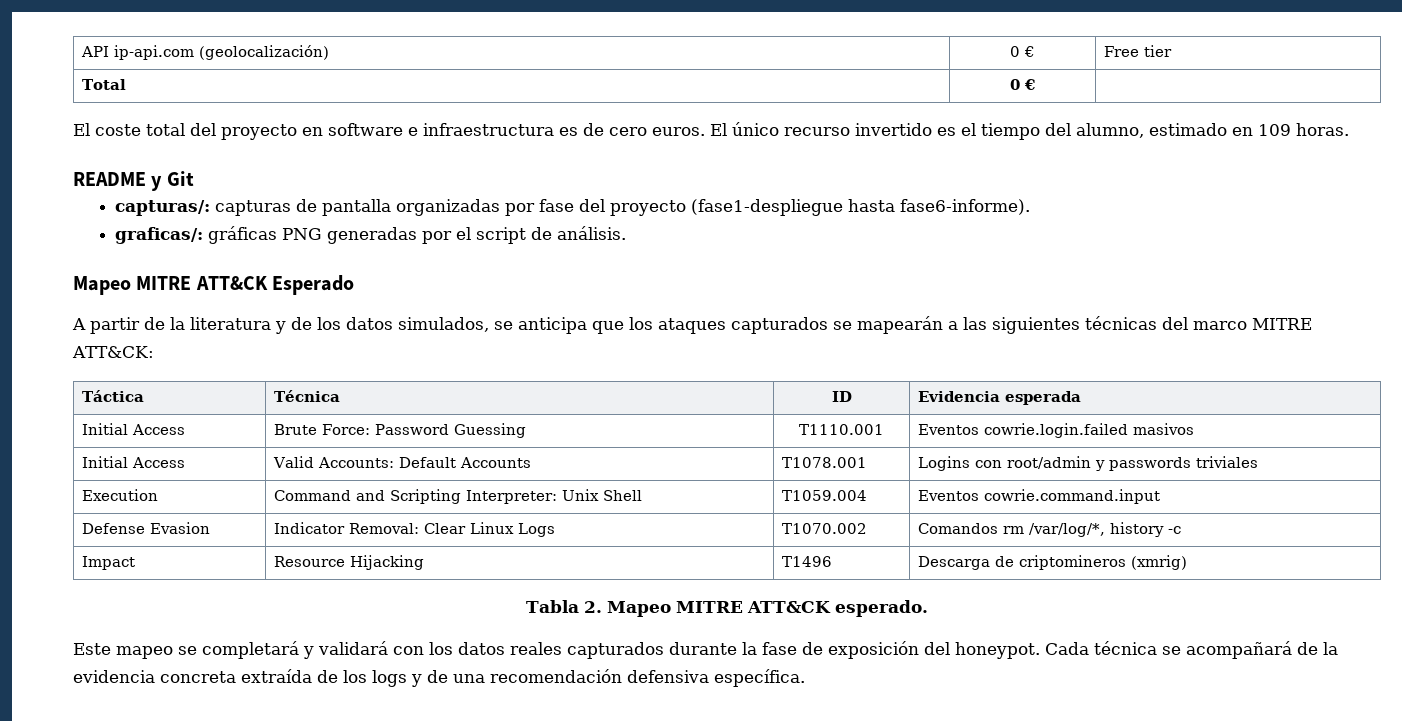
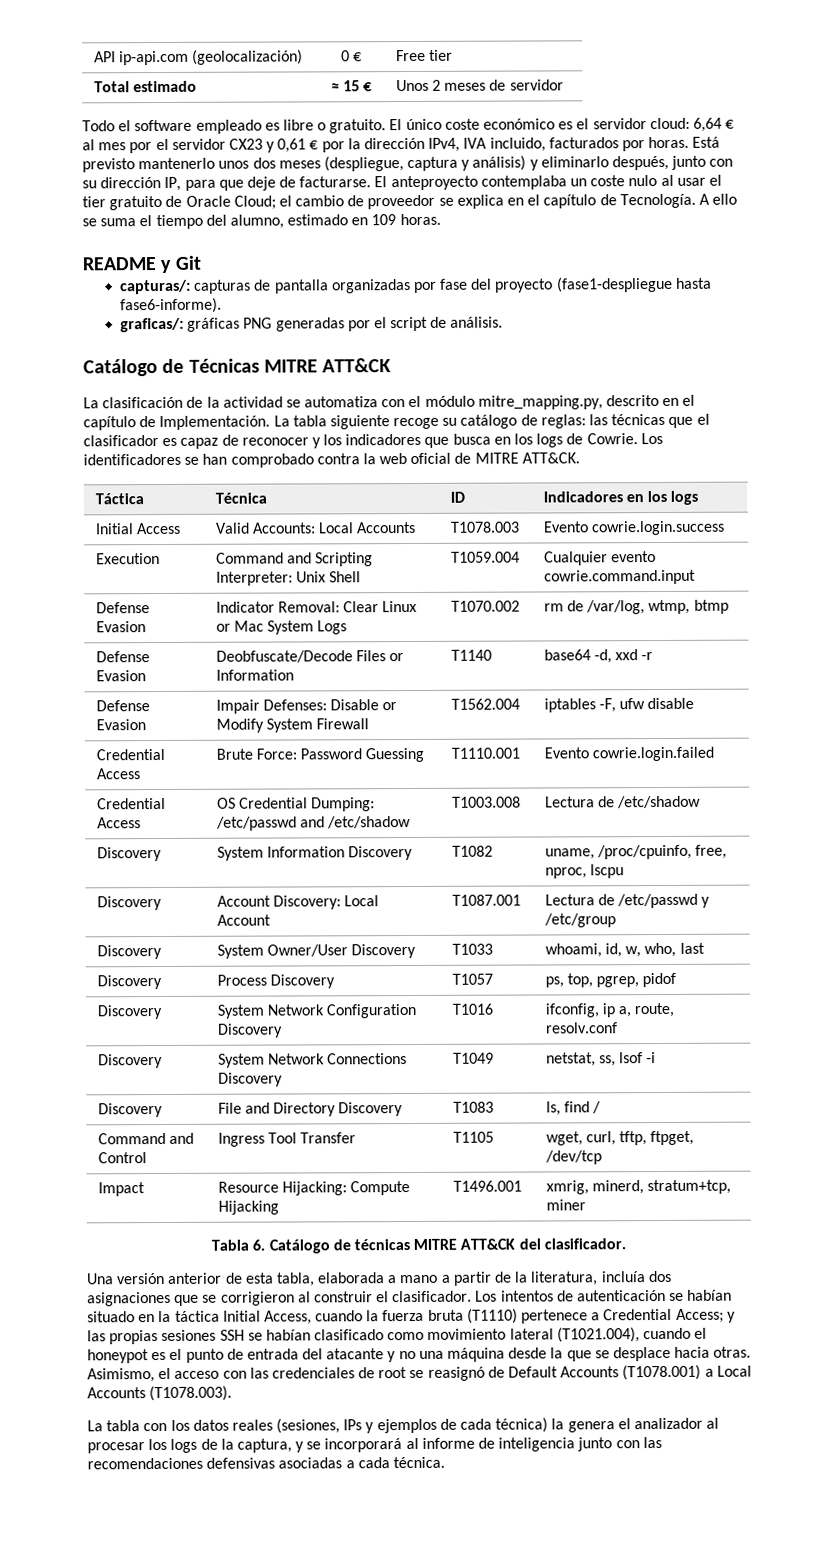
[1010,79,1035,90] [73,122,956,140] | 0 € | // El coste total del proyecto en software e infraestructura es de cero euros. El único recurso invertido es -> [132,80,197,93] [330,80,374,92] [395,79,564,92] [82,117,735,134] [82,136,721,154] [82,155,734,173] [82,174,722,191] [82,193,738,211] [82,218,137,227] estimado | ≈ 15 € | Unos 2 meses de servidor // Todo el software empleado es libre o gratuito. El único coste económico es el servidor cloud: 6,64 € al mes por el servidor CX23 y 0,61 € por la dirección IPv4, IVA incluido, facturados por horas. Está previsto mantenerlo unos dos meses (despliegue, captura y análisis) y eliminarlo después, junto con su dirección IP, para que deje de facturarse. El anteproyecto contemplaba un coste nulo al usar el tier gratuito de Oracle Cloud; el cambio de proveedor se explica en el capítulo de Tecnología. A ello se suma
[73,275,355,295] [72,316,1312,334] [72,346,154,358] [82,390,145,402] [274,390,341,402] [831,391,852,402] [918,391,1082,405] [82,423,186,435] [274,423,527,438] [799,424,884,435] [918,423,1195,438] Mapeo MITRE ATT&CK Esperado // A partir de la literatura y de los datos simulados, se anticipa que los ataques capturados se mapearán a las siguientes técnicas del marco MITRE ATT&CK: // Táctica | Técnica | ID | Evidencia esperada // Initial Access | Brute Force: Password Guessing | T1110.001 | Eventos cowrie.login.failed masivos -> [83,358,392,377] [83,394,696,410] [83,413,710,431] [83,432,663,449] [83,452,580,468] [94,493,144,505] [214,492,267,504] [449,491,465,503] [542,490,699,505] Catálogo de Técnicas MITRE ATT&CK // La clasificación de la actividad se automatiza con el módulo mitre_mapping.py, descrito en el capítulo de Implementación. La tabla siguiente recoge su catálogo de reglas: las técnicas que el clasificador es capaz de reconocer y los indicadores que busca en los logs de Cowrie. Los identificadores se han comprobado contra la web oficial de MITRE ATT&CK. // Táctica | Técnica | ID | Indicadores en los logs
[399,457,457,468] Default -> [318,522,355,534] Local
[782,457,868,468] [918,456,1259,471] T1078.001 | Logins con root/admin y passwords triviales -> [449,521,520,533] [542,520,725,536] T1078.003 | Evento cowrie.login.success
[918,490,980,501] Eventos -> [543,551,656,566] Cualquier evento
(515, 528) none -> [215,620,315,635] or Mac System
[918,522,1182,537] Comandos rm /var/log/*, history -c -> [543,599,729,615] [95,651,150,663] [95,670,146,682] [215,650,405,663] [215,669,294,681] [450,649,492,661] [543,649,654,664] [95,700,150,712] [95,719,146,731] [215,699,398,714] [215,718,370,733] [450,698,520,710] [543,697,695,713] [95,748,165,761] [95,768,141,780] [215,747,425,763] [450,747,520,759] [543,746,714,762] [96,797,166,810] [96,817,141,829] [216,797,376,812] [215,816,412,831] [451,796,521,808] [544,795,702,809] [96,847,162,862] [216,845,414,861] [451,845,493,857] [544,844,728,860] [544,864,624,879] [96,896,162,911] [216,895,380,910] [216,914,271,926] [451,894,521,906] [544,893,711,909] [543,913,616,928] [96,945,162,960] [216,943,417,959] [451,943,493,955] [544,942,705,958] [96,975,162,990] [216,974,335,989] [451,973,493,985] [544,972,677,988] [96,1005,162,1020] [216,1003,417,1019] [217,1023,283,1038] [451,1003,493,1015] [544,1002,675,1018] [545,1022,618,1034] [97,1054,163,1069] [217,1053,408,1068] [217,1072,283,1087] [452,1052,494,1064] [545,1052,657,1067] [97,1103,163,1118] [217,1102,404,1117] [452,1101,494,1113] [545,1101,602,1116] [97,1132,194,1145] [97,1152,147,1164] [217,1132,357,1147] [452,1131,494,1143] [545,1130,695,1146] [544,1150,602,1165] rm de /var/log, wtmp, btmp // Defense Evasion | Deobfuscate/Decode Files or Information | T1140 | base64 -d, xxd -r // Defense Evasion | Impair Defenses: Disable or Modify System Firewall | T1562.004 | iptables -F, ufw disable // Credential Access | Brute Force: Password Guessing | T1110.001 | Evento cowrie.login.failed // Credential Access | OS Credential Dumping: /etc/passwd and /etc/shadow | T1003.008 | Lectura de /etc/shadow // Discovery | System Information Discovery | T1082 | uname, /proc/cpuinfo, free, nproc, lscpu // Discovery | Account Discovery: Local Account | T1087.001 | Lectura de /etc/passwd y /etc/group // Discovery | System Owner/User Discovery | T1033 | whoami, id, w, who, last // Discovery | Process Discovery | T1057 | ps, top, pgrep, pidof // Discovery | System Network Configuration Discovery | T1016 | ifconfig, ip a, route, resolv.conf // Discovery | System Network Connections Discovery | T1049 | netstat, ss, lsof -i // Discovery | File and Directory Discovery | T1083 | ls, find / // Command and Control | Ingress Tool Transfer | T1105 | wget, curl, tftp, ftpget, /dev/tcp
(346, 561) none -> [281,1181,411,1196] Hijacking: Compute
[782,556,833,567] [918,555,1188,570] [525,600,929,617] [73,641,1338,659] [73,669,805,687] T1496 | Descarga de criptomineros (xmrig) // Tabla 2. Mapeo MITRE ATT&CK esperado. // Este mapeo se completará y validará con los datos reales capturados durante la fase de exposición del honeypot. Cada técnica se acompañará de la evidencia concreta extraída de los logs y de una recomendación defensiva específica. -> [452,1180,522,1192] [545,1179,732,1195] [545,1199,586,1211] [211,1238,626,1254] [87,1270,672,1287] [87,1289,733,1307] [87,1308,736,1325] [87,1327,708,1345] [87,1346,752,1364] [87,1364,752,1383] [87,1385,233,1402] [87,1417,720,1434] [87,1437,662,1454] [87,1456,445,1470] T1496.001 | xmrig, minerd, stratum+tcp, miner // Tabla 6. Catálogo de técnicas MITRE ATT&CK del clasificador. // Una versión anterior de esta tabla, elaborada a mano a partir de la literatura, incluía dos asignaciones que se corrigieron al construir el clasificador. Los intentos de autenticación se habían situado en la táctica Initial Access, cuando la fuerza bruta (T1110) pertenece a Credential Access; y las propias sesiones SSH se habían clasificado como movimiento lateral (T1021.004), cuando el honeypot es el punto de entrada del atacante y no una máquina desde la que se desplace hacia otras. Asimismo, el acceso con las credenciales de root se reasignó de Default Accounts (T1078.001) a Local Accounts (T1078.003). // La tabla con los datos reales (sesiones, IPs y ejemplos de cada técnica) la genera el analizador al procesar los logs de la captura, y se incorporará al informe de inteligencia junto con las recomendaciones defensivas asociadas a cada técnica.

